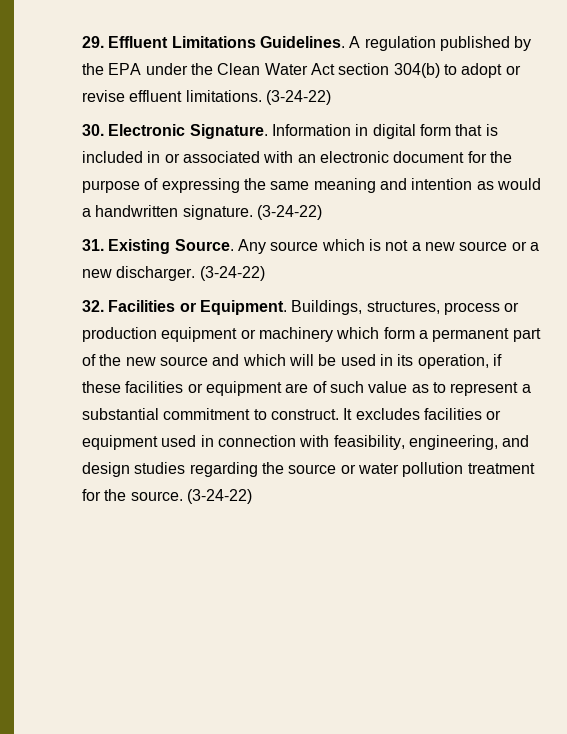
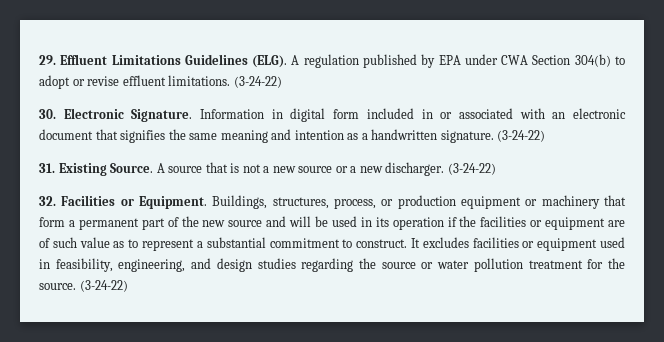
[259,36,345,48] Guidelines. -> [184,54,288,68] Guidelines (ELG).
[82,63,104,75] the -> (436, 61) none
[190,63,390,75] the Clean Water Act section -> [501,55,571,65] CWA Section
[455,124,498,136] that is -> (360, 114) none
[467,151,512,163] [82,178,240,193] for the purpose of expressing -> [95,129,166,143] that signifies
[496,178,541,190] would -> (359, 136) none
[237,239,365,254] Any source which -> [156,162,228,173] A source that
[443,302,500,315] process -> [334,198,376,209] process,
[336,327,380,339] which -> [603,195,626,206] that
[242,354,286,366] which -> (287, 221) none
[417,354,502,369] [82,381,121,393] operation, if these -> [392,216,477,230] operation if the
[217,435,330,447] connection with -> (50, 264) none

